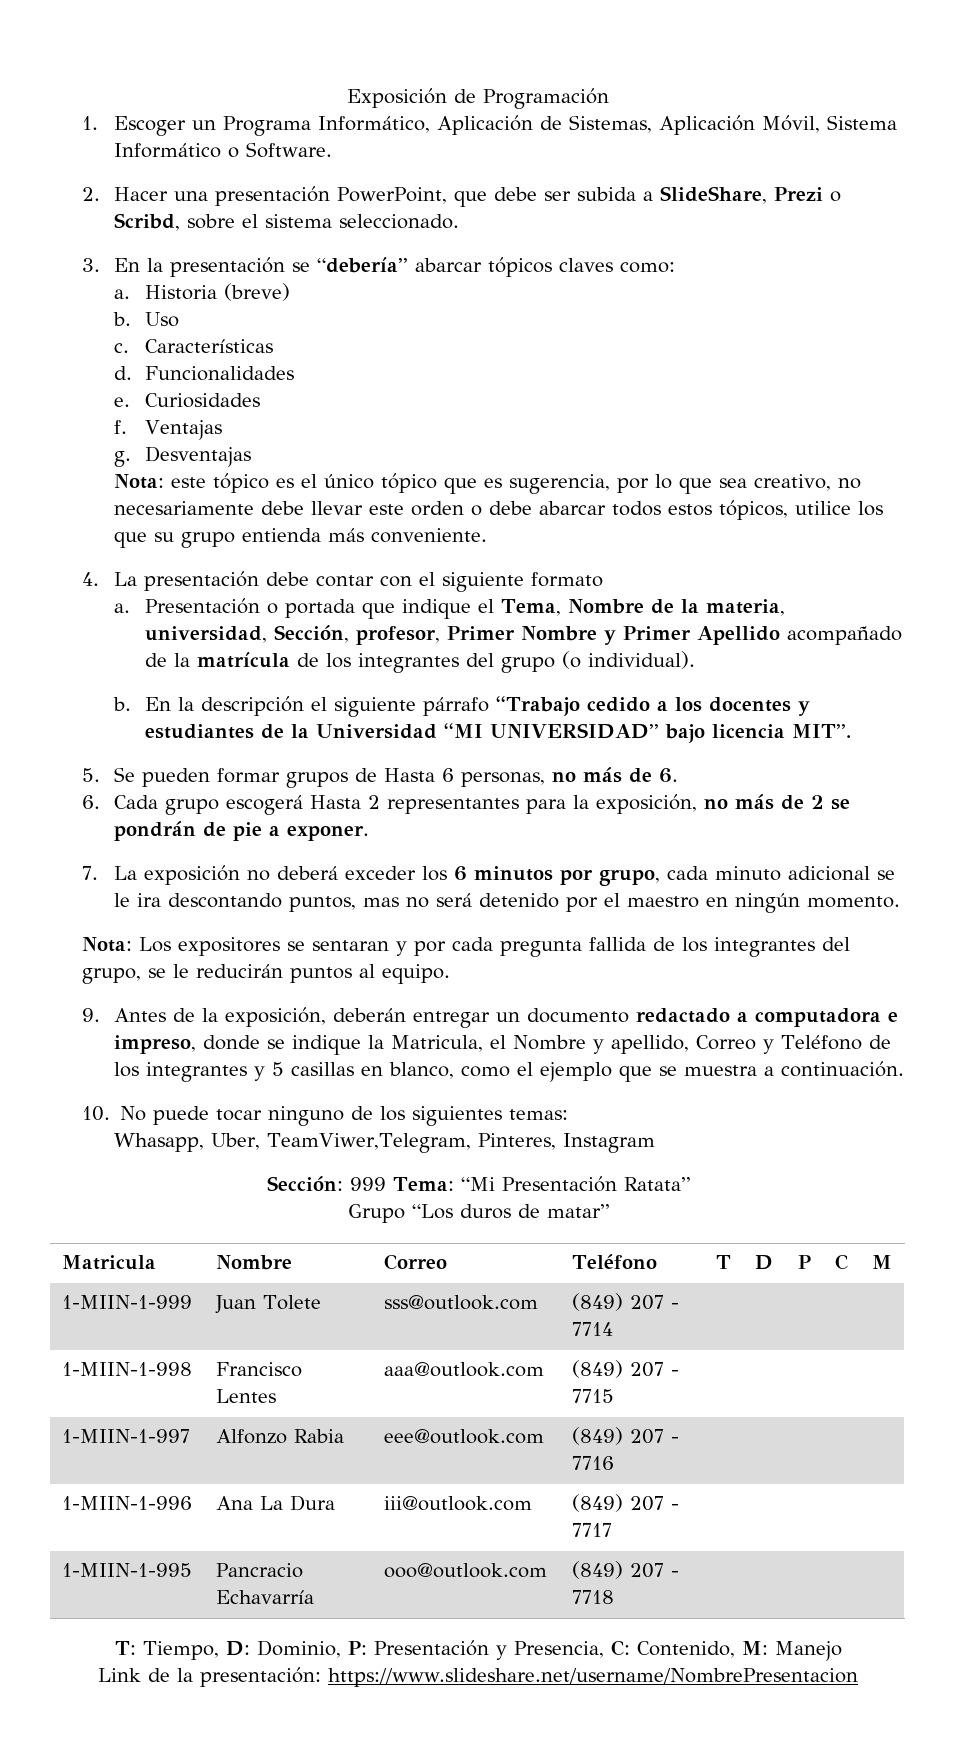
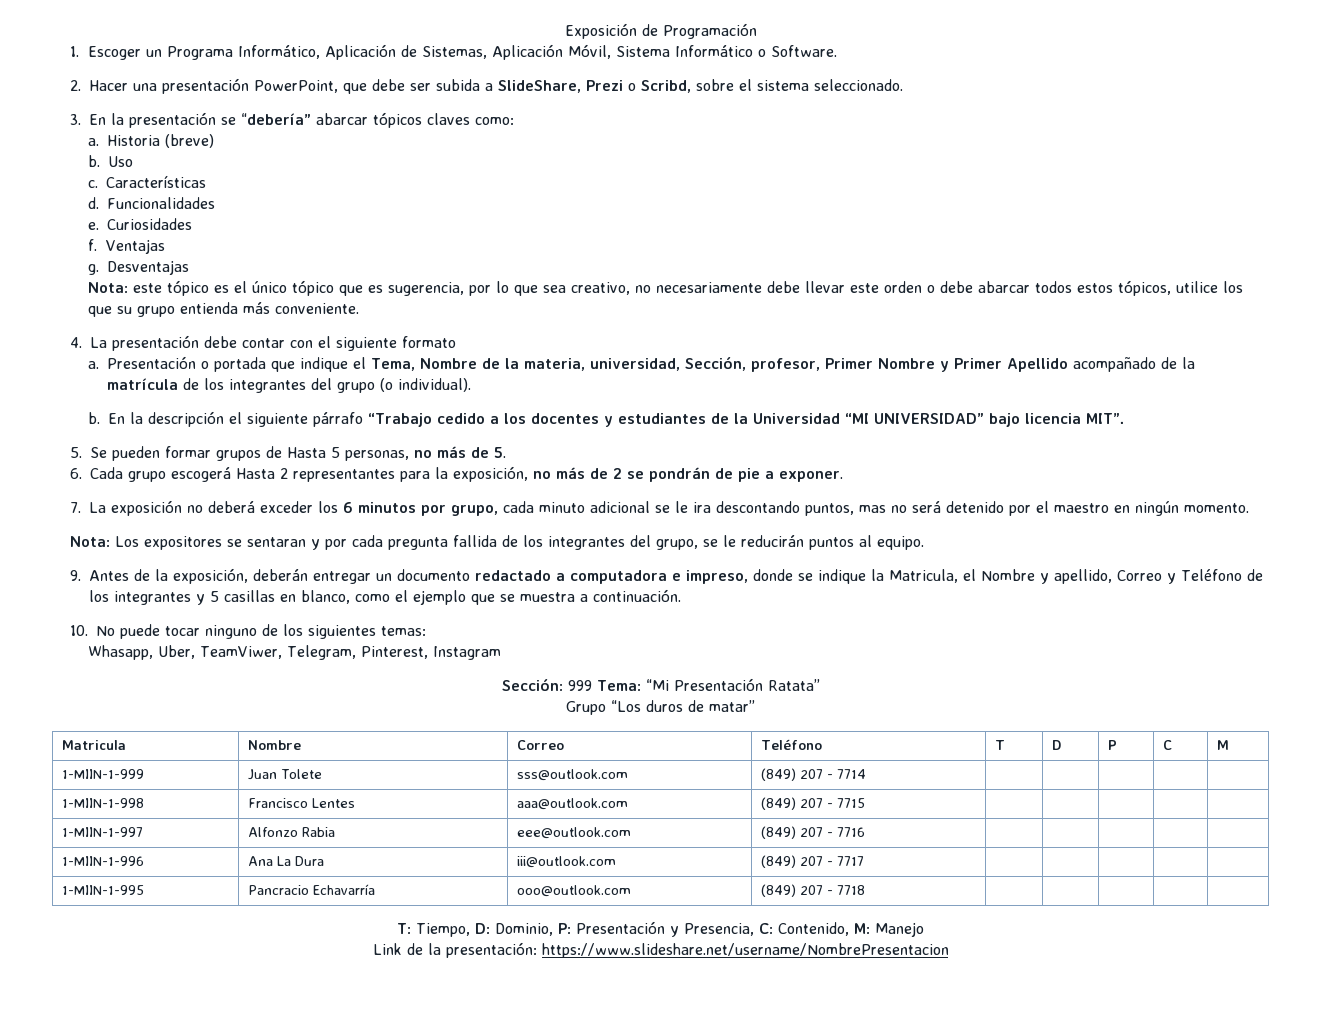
[441,768,454,782] 6 -> [330,447,340,458] 5
[658,768,678,783] 6. -> [493,447,506,458] 5.
[266,1133,556,1153] TeamViwer,Telegram, Pinteres, -> [199,645,428,660] TeamViwer, Telegram, Pinterest,

